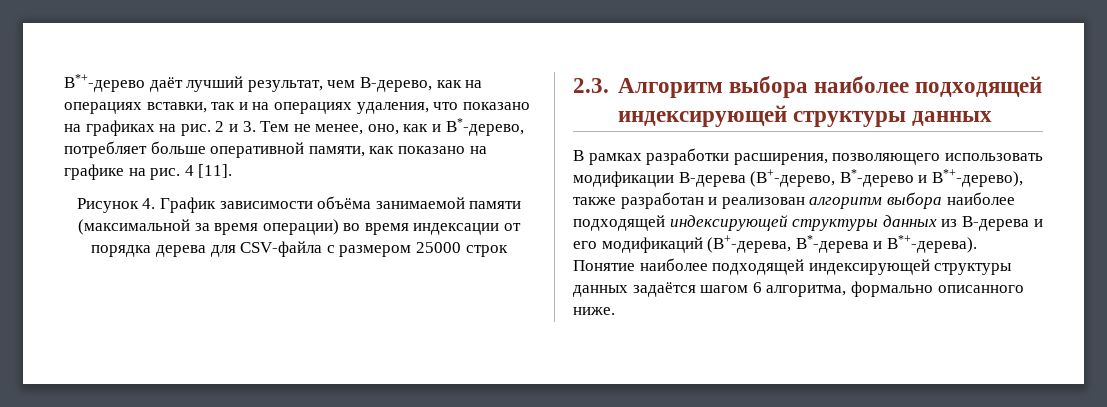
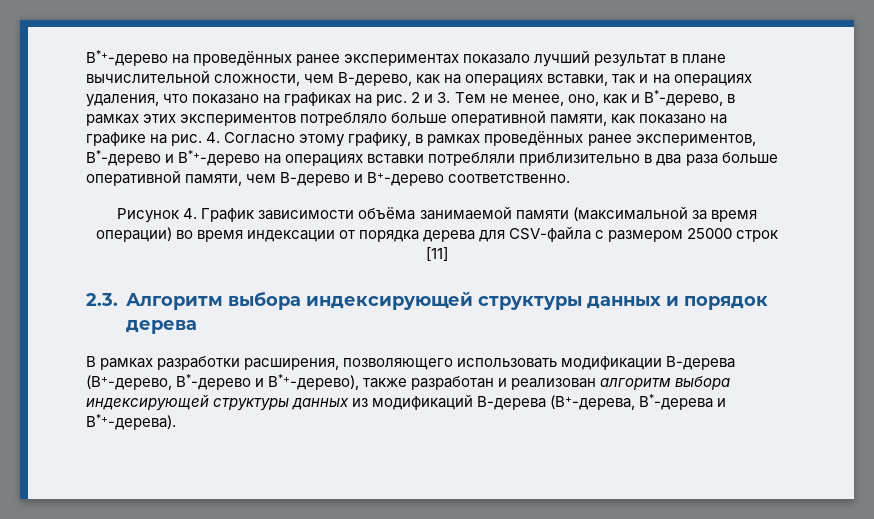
[64,74,323,92] B*+-дерево даёт лучший результат, -> [86,50,727,67] [86,70,301,86] B*+-дерево на проведённых ранее экспериментах показало лучший результат в плане вычислительной сложности,
[64,141,147,158] потребляет -> [726,94,735,103] [86,112,388,126] в рамках этих экспериментов потребляло
[184,164,233,178] 4 [11]. -> [206,131,756,147] [86,150,778,166] [86,170,571,186] 4. Согласно этому графику, в рамках проведённых ранее экспериментов, B*-дерево и B*+-дерево на операциях вставки потребляли приблизительно в два раза больше оперативной памяти, чем B-дерево и B+-дерево соответственно.
(508, 251) none -> [426,247,448,261] [11]
[813,76,1043,97] [617,105,992,127] наиболее подходящей индексирующей структуры данных -> [305,292,768,310] [125,320,197,334] индексирующей структуры данных и порядок дерева
[946,192,1015,205] [573,215,665,231] наиболее подходящей -> (731, 383) none
[961,216,1043,231] [573,235,977,253] [573,258,1013,275] [573,281,1024,297] [573,307,615,315] B-дерева и его модификаций (B+-дерева, B*-дерева и B*+-дерева). Понятие наиболее подходящей индексирующей структуры данных задаётся шагом 6 алгоритма, формально описанного ниже. -> [372,394,727,410] [86,414,176,430] модификаций B-дерева (B+-дерева, B*-дерева и B*+-дерева).

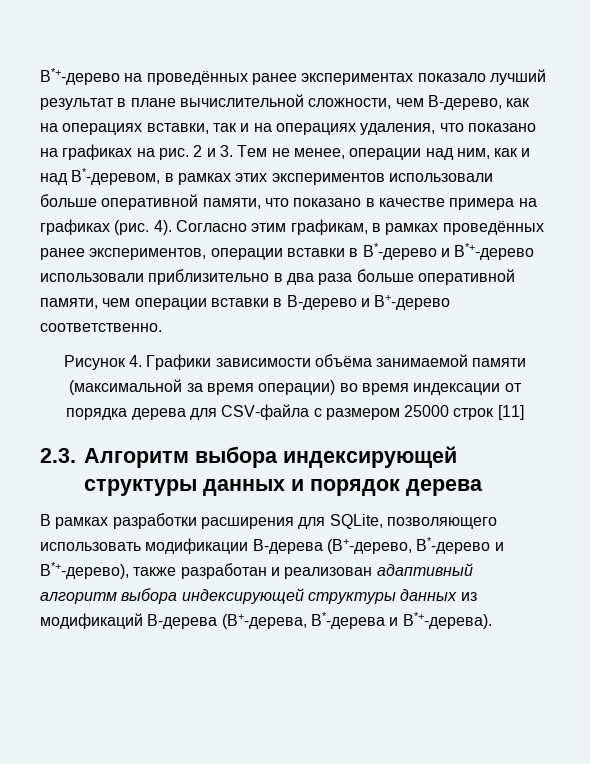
[567,90,723,106] оно, как и B*-дерево, -> [349,148,531,160] [40,168,161,185] операции над ним, как и над B*-деревом,
[300,110,728,126] [86,132,412,147] потребляло больше оперативной памяти, как показано на графике на рис. 4. Согласно этому графику, -> [388,173,493,182] [40,194,537,210] [40,219,368,235] использовали больше оперативной памяти, что показано в качестве примера на графиках (рис. 4). Согласно этим графикам,
[86,150,516,166] B*-дерево и B*+-дерево на операциях вставки потребляли -> [210,243,535,260] [40,273,144,282] операции вставки в B*-дерево и B*+-дерево использовали
(277, 178) none -> [134,298,283,310] операции вставки в
[201,208,255,222] График -> [146,354,212,370] Графики
[244,358,340,370] расширения, -> [200,514,383,529] расширения для SQLite,
(597, 384) none -> [376,563,473,576] адаптивный

